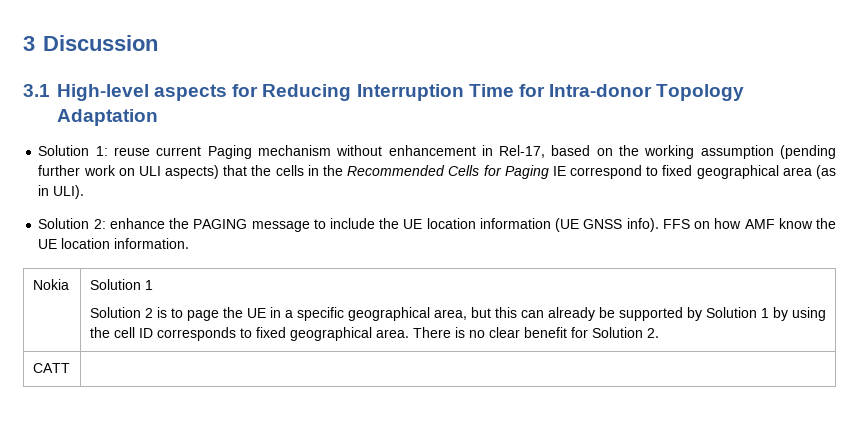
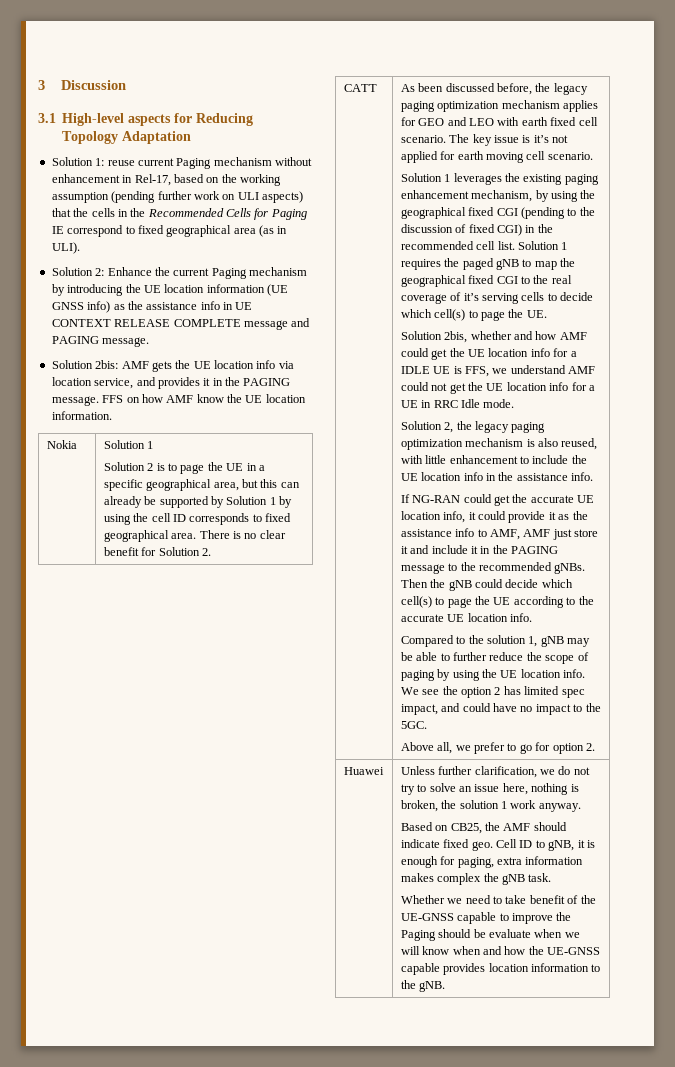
[356,84,652,101] Interruption Time for Intra-donor -> (254, 119) none
[109,218,376,232] enhance the PAGING message to include -> [107,267,307,279] [51,284,124,296] Enhance the current Paging mechanism by introducing
[626,218,659,232] info). -> [87,301,253,313] [51,318,311,330] [51,336,150,347] [51,360,294,372] [51,377,291,389] [51,396,99,406] info) as the assistance info in UE CONTEXT RELEASE COMPLETE message and PAGING message. // Solution 2bis: AMF gets the UE location info via location service, and provides it in the PAGING message.
(70, 368) none -> [400,83,588,95] [400,100,599,112] [400,117,598,126] [400,134,569,146] [400,151,593,163] [400,173,599,185] [400,190,596,202] [400,207,595,219] [400,224,553,236] [400,241,568,250] [400,258,576,270] [400,275,572,287] [400,292,594,304] [400,309,547,321] [400,331,587,343] [400,348,577,360] [400,365,596,377] [400,382,595,394] [400,399,515,408] [400,421,546,433] [400,438,598,450] [400,455,587,464] [400,472,594,481] [400,494,595,506] [400,511,588,523] [400,528,599,540] [400,545,559,554] [400,562,586,574] [400,579,573,591] [400,596,594,608] [400,613,533,622] [400,635,591,647] [400,652,589,664] [400,669,586,681] [400,686,585,698] [400,703,601,715] [400,721,427,729] [400,742,595,754] [343,767,384,775] [400,766,590,778] [400,783,579,795] [400,800,581,812] [400,822,567,834] [400,839,595,851] [400,856,584,868] [400,873,552,885] [400,895,596,904] [400,912,572,924] [400,929,580,941] [400,946,601,955] [400,963,601,975] [400,980,446,992] As been discussed before, the legacy paging optimization mechanism applies for GEO and LEO with earth fixed cell scenario. The key issue is it’s not applied for earth moving cell scenario. // Solution 1 leverages the existing paging enhancement mechanism, by using the geographical fixed CGI (pending to the discussion of fixed CGI) in the recommended cell list. Solution 1 requires the paged gNB to map the geographical fixed CGI to the real coverage of it’s serving cells to decide which cell(s) to page the UE. // Solution 2bis, whether and how AMF could get the UE location info for a IDLE UE is FFS, we understand AMF could not get the UE location info for a UE in RRC Idle mode. // Solution 2, the legacy paging optimization mechanism is also reused, with little enhancement to include the UE location info in the assistance info. // If NG-RAN could get the accurate UE location info, it could provide it as the assistance info to AMF, AMF just store it and include it in the PAGING message to the recommended gNBs. Then the gNB could decide which cell(s) to page the UE according to the accurate UE location info. // Compared to the solution 1, gNB may be able to further reduce the scope of paging by using the UE location info. We see the option 2 has limited spec impact, and could have no impact to the 5GC. // Above all, we prefer to go for option 2. // Huawei | Unless further clarification, we do not try to solve an issue here, nothing is broken, the solution 1 work anyway. // Based on CB25, the AMF should indicate fixed geo. Cell ID to gNB, it is enough for paging, extra information makes complex the gNB task. // Whether we need to take benefit of the UE-GNSS capable to improve the Paging should be evaluate when we will know when and how the UE-GNSS capable provides location information to the gNB.

